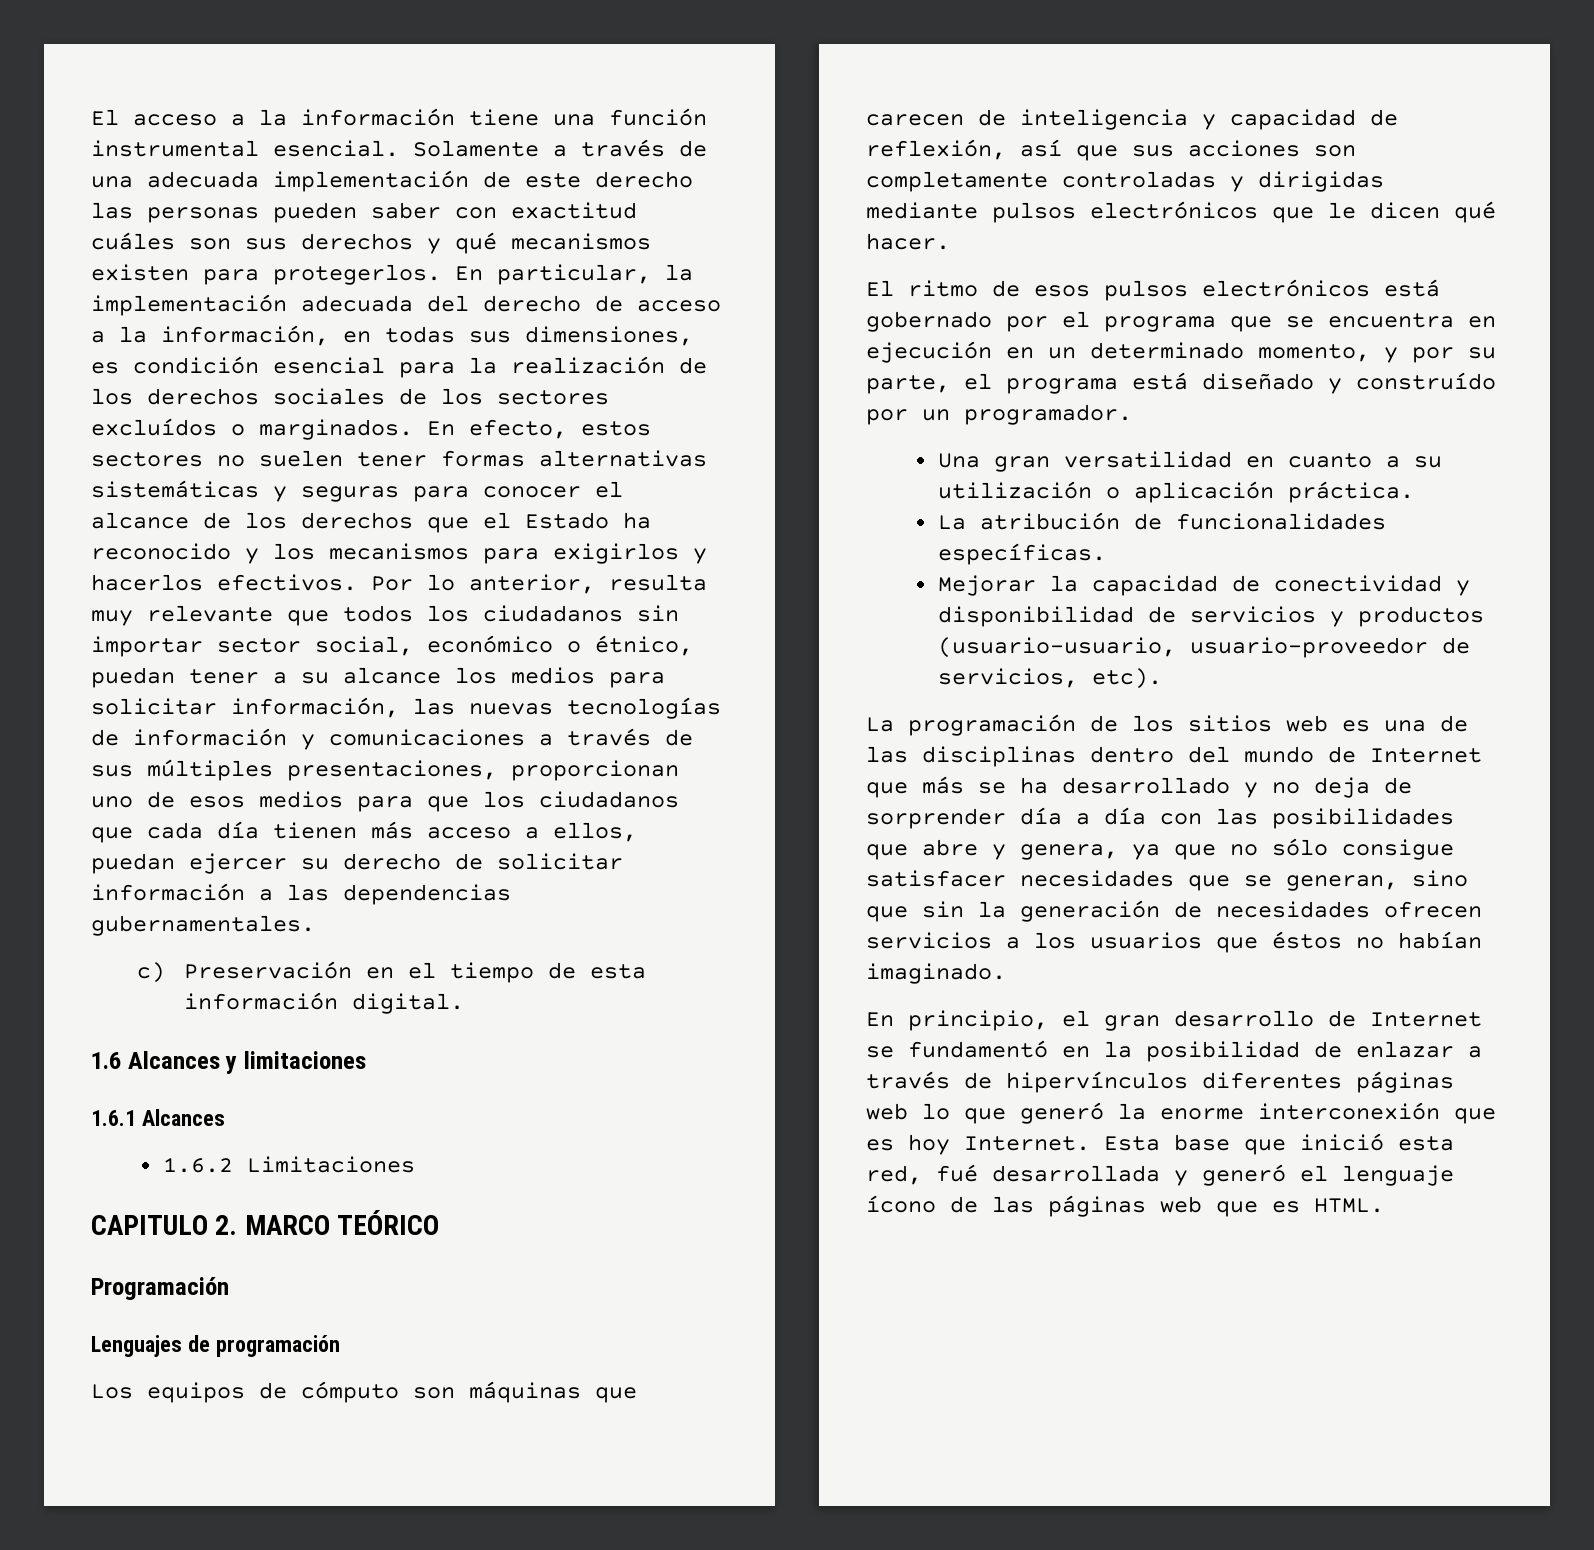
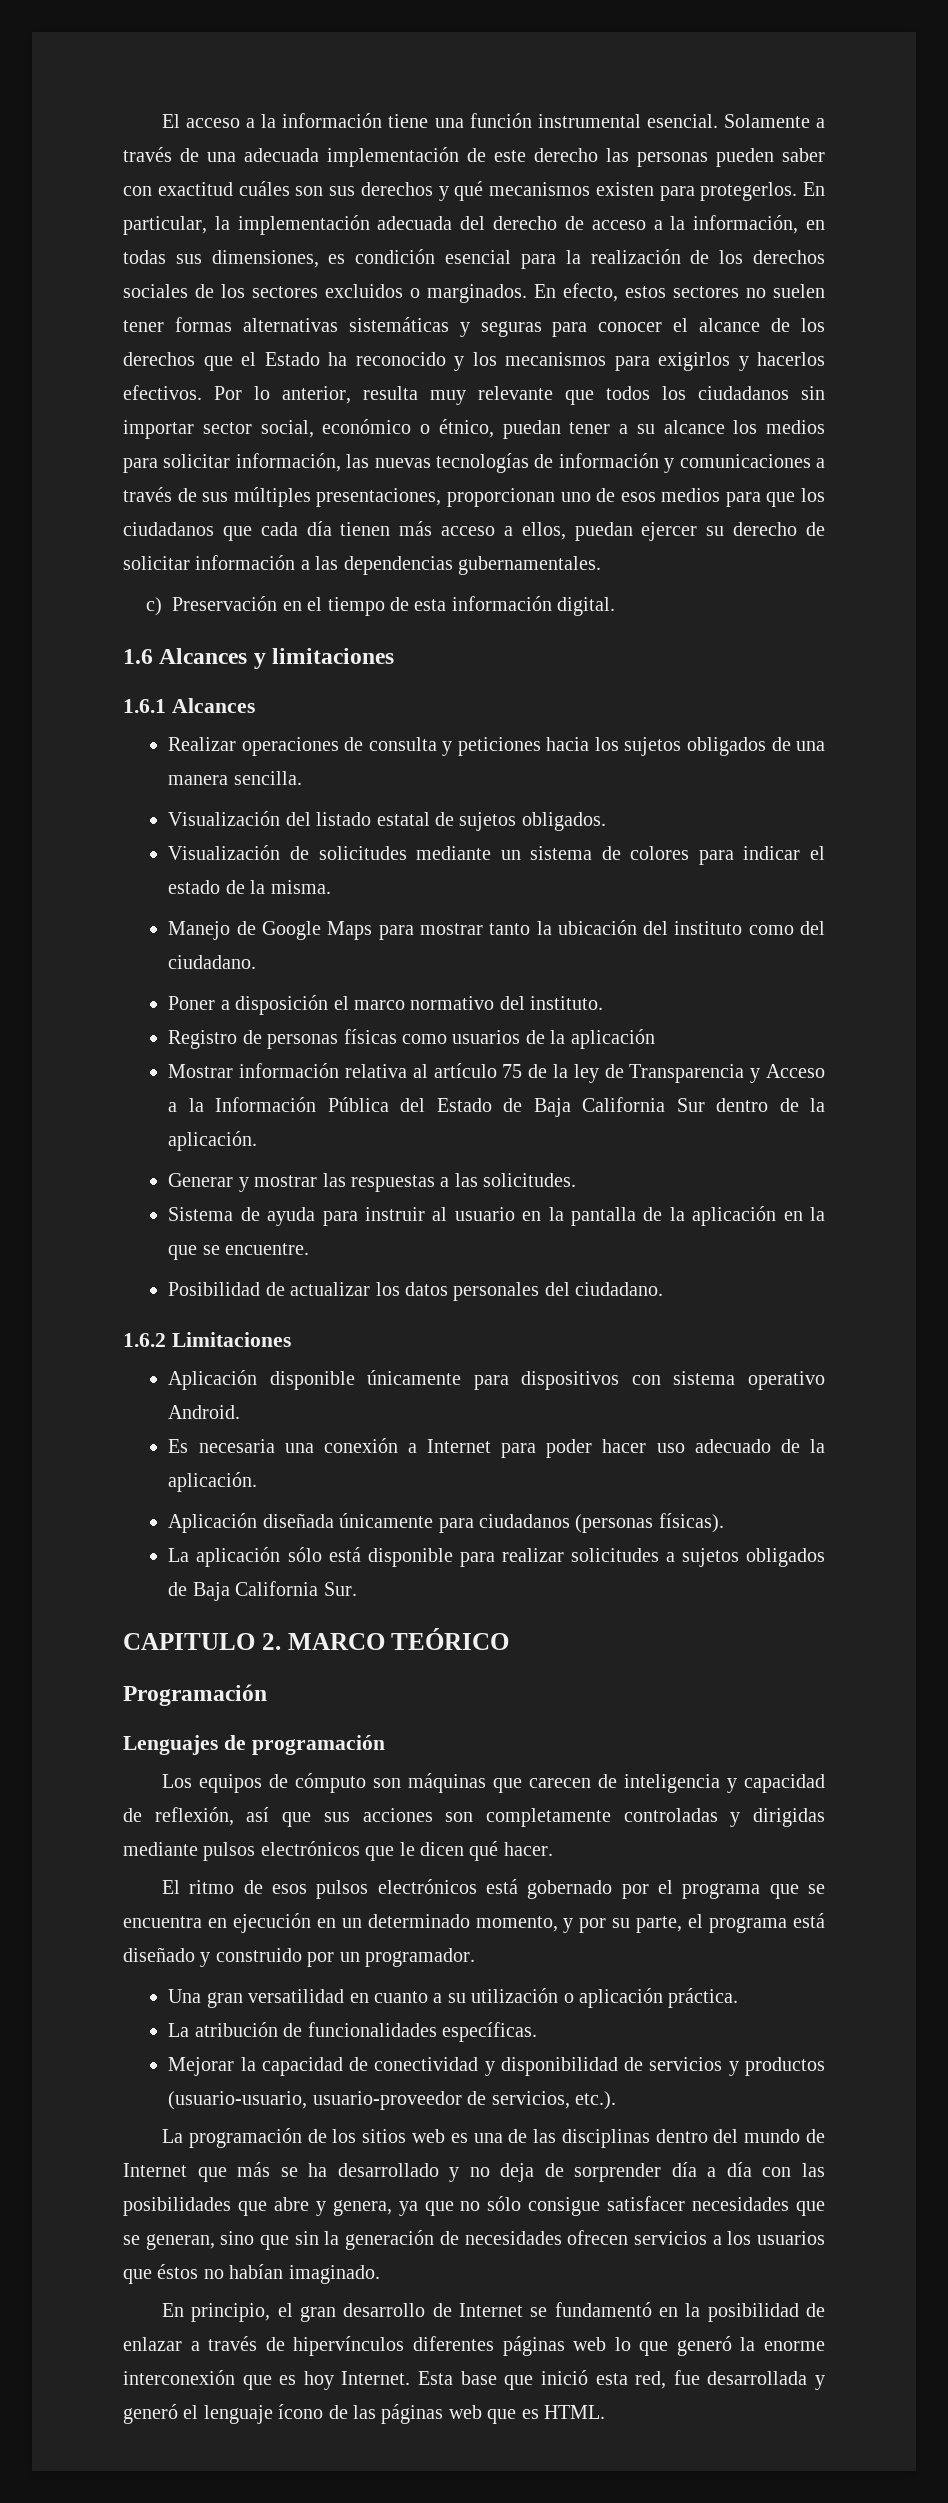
[91,418,217,436] excluídos -> [325,284,403,298] excluidos
[163,1156,416,1173] 1.6.2 Limitaciones -> [168,737,825,756] [168,771,302,785] [168,811,606,831] [168,845,825,865] [168,880,331,894] [168,920,825,940] [168,955,257,969] [168,995,604,1015] [168,1029,655,1049] [168,1063,825,1083] [168,1097,826,1117] [168,1131,258,1151] [168,1173,577,1192] [168,1206,825,1226] [168,1243,310,1260] [168,1282,664,1301] [123,1332,291,1347] [168,1370,825,1390] [168,1405,241,1419] [168,1438,826,1458] [168,1472,258,1492] [168,1513,724,1533] [168,1547,825,1567] [168,1581,357,1601] Realizar operaciones de consulta y peticiones hacia los sujetos obligados de una manera sencilla. // Visualización del listado estatal de sujetos obligados. // Visualización de solicitudes mediante un sistema de colores para indicar el estado de la misma. // Manejo de Google Maps para mostrar tanto la ubicación del instituto como del ciudadano. // Poner a disposición el marco normativo del instituto. // Registro de personas físicas como usuarios de la aplicación // Mostrar información relativa al artículo 75 de la ley de Transparencia y Acceso a la Información Pública del Estado de Baja California Sur dentro de la aplicación. // Generar y mostrar las respuestas a las solicitudes. // Sistema de ayuda para instruir al usuario en la pantalla de la aplicación en la que se encuentre. // Posibilidad de actualizar los datos personales del ciudadano. // 1.6.2 Limitaciones // Aplicación disponible únicamente para dispositivos con sistema operativo Android. // Es necesaria una conexión a Internet para poder hacer uso adecuado de la aplicación. // Aplicación diseñada únicamente para ciudadanos (personas físicas). // La aplicación sólo está disponible para realizar solicitudes a sujetos obligados de Baja California Sur.
[1356,372,1496,390] construído -> [215,1948,302,1962] construido
[1092,668,1163,689] etc). -> [575,2091,617,2110] etc.).
[936,1164,978,1182] fué -> [673,2370,700,2385] fue

